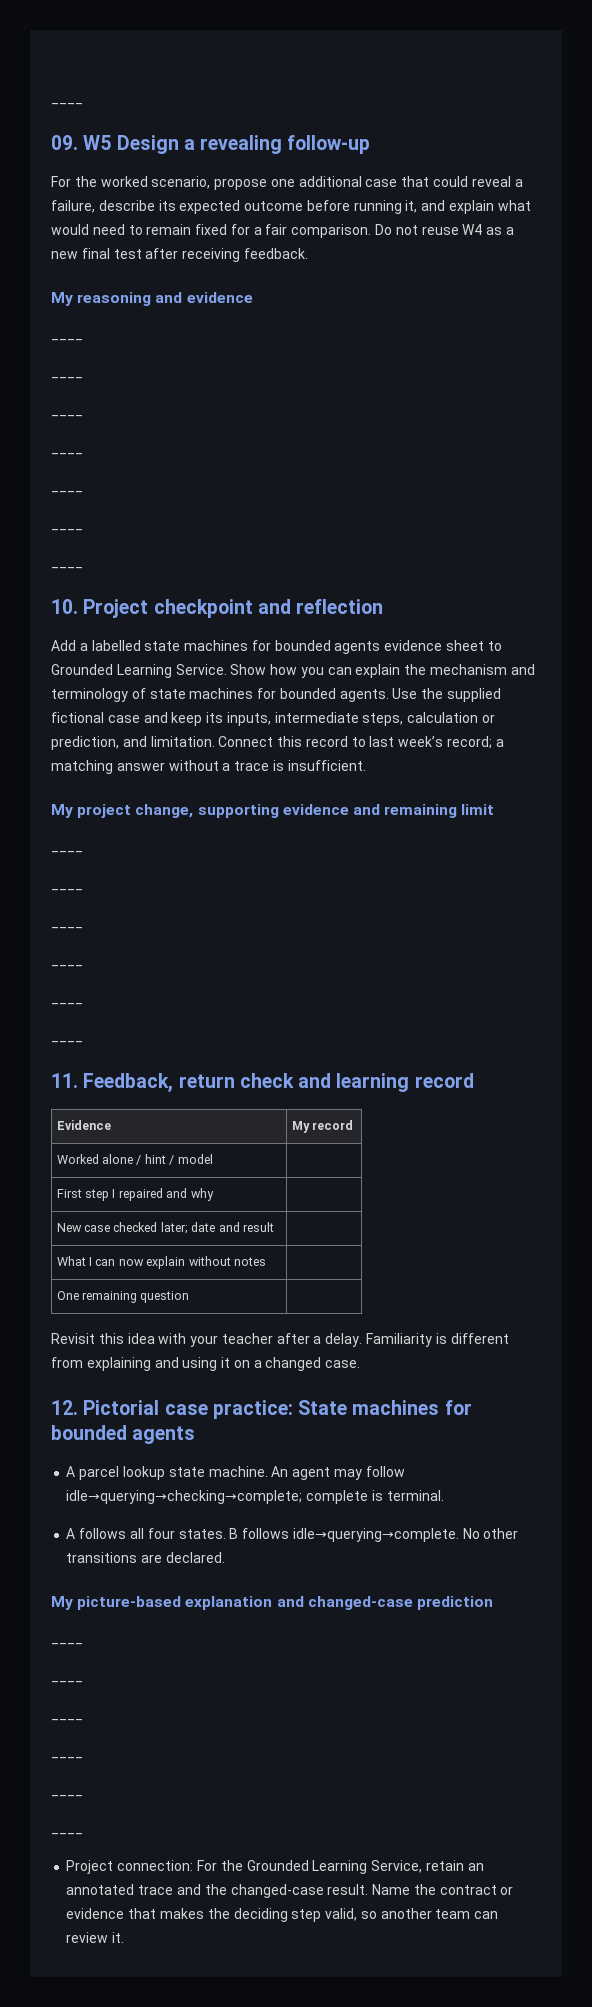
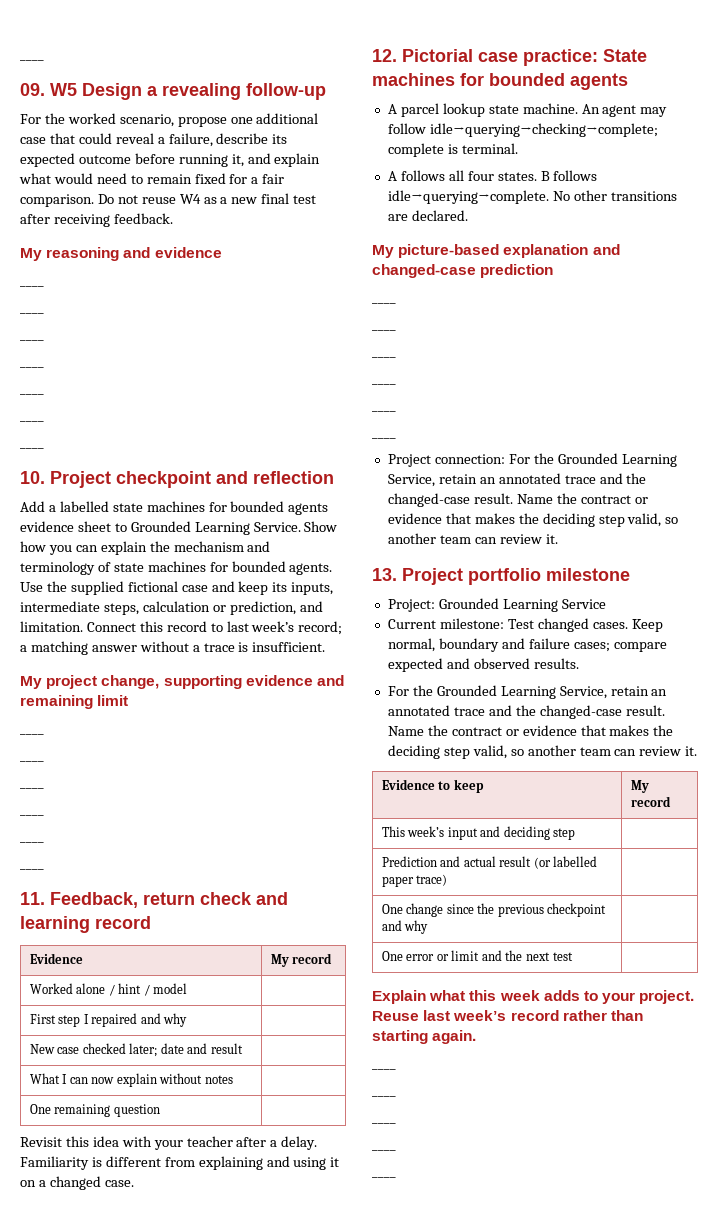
(125, 1937) none -> [372,568,630,585] [387,598,606,612] [387,618,663,632] [387,638,667,652] [387,658,579,672] [387,685,668,699] [387,705,665,719] [387,725,674,736] [387,745,698,759] [381,779,484,793] [630,780,649,793] [630,796,671,807] [381,826,576,840] [381,856,598,869] [381,874,448,887] [381,903,607,917] [381,920,429,934] [381,950,573,961] [372,990,695,1004] [372,1010,643,1021] [372,1030,477,1044] [372,1068,396,1070] [372,1095,396,1097] [372,1122,396,1124] [372,1149,396,1151] [372,1176,396,1178] // 13. Project portfolio milestone // Project: Grounded Learning Service // Current milestone: Test changed cases. Keep normal, boundary and failure cases; compare expected and observed results. // For the Grounded Learning Service, retain an annotated trace and the changed-case result. Name the contract or evidence that makes the deciding step valid, so another team can review it. // Evidence to keep | My record // This week’s input and deciding step | // Prediction and actual result (or labelled paper trace) | // One change since the previous checkpoint and why | // One error or limit and the next test | // Explain what this week adds to your project. Reuse last week’s record rather than starting again. // ____ // ____ // ____ // ____ // ____

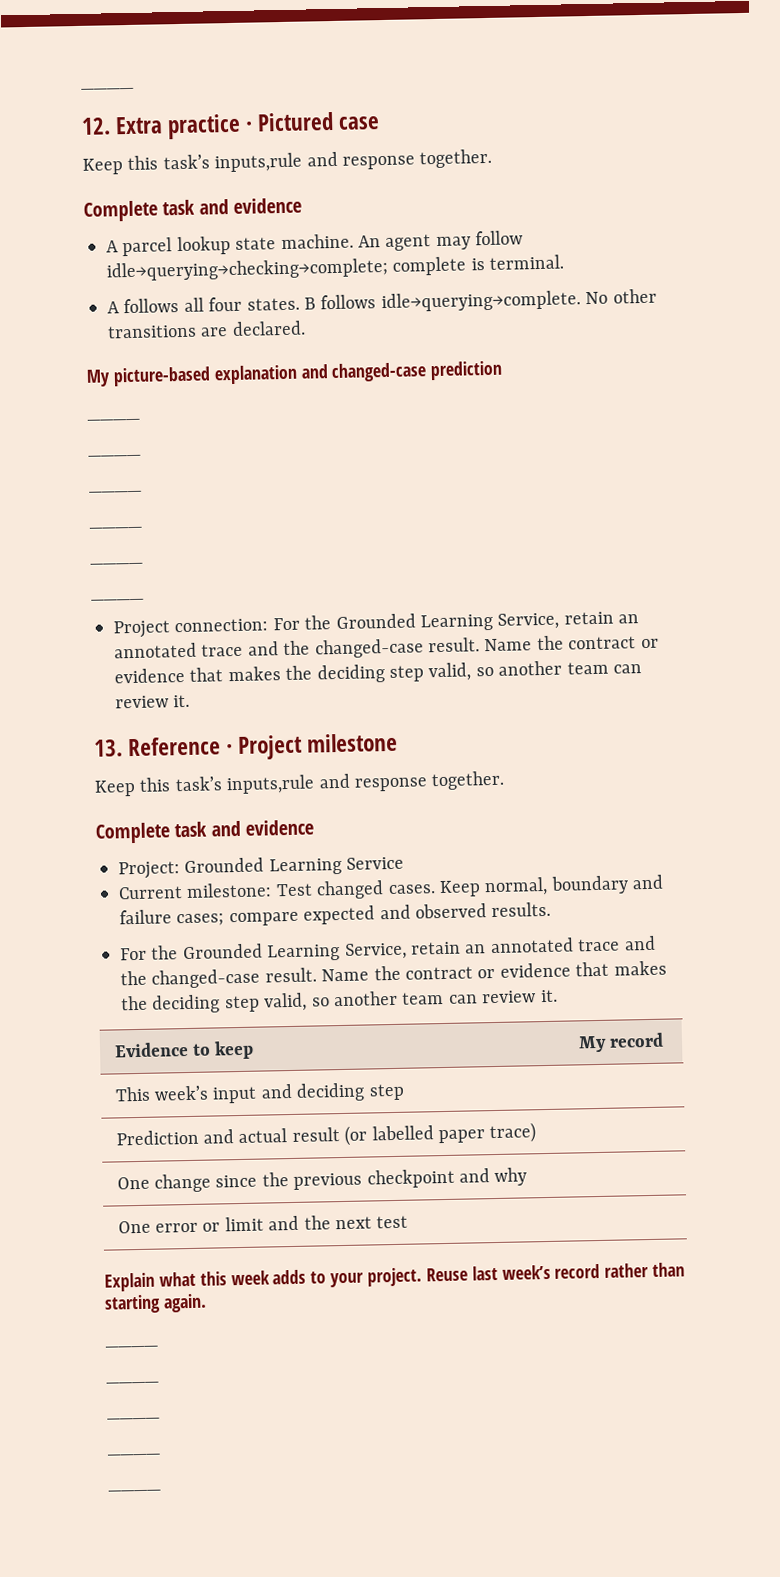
[20,59,44,61] [20,83,326,100] [20,113,319,127] [20,133,288,147] [20,153,321,167] [19,173,285,184] [20,193,317,207] [20,213,173,227] [20,247,222,261] [20,285,44,287] [20,312,44,314] [20,339,44,341] [20,366,44,368] [20,393,44,395] [20,420,44,422] [20,447,44,449] [20,471,334,488] [20,501,329,515] [20,521,338,535] [20,541,271,555] [20,561,333,575] [20,581,334,595] [20,601,323,615] [20,621,343,635] [20,641,326,655] [20,675,344,689] [20,695,129,709] [20,733,44,735] [20,760,44,762] [20,787,44,789] [20,814,44,816] [20,841,44,843] [20,868,44,870] [20,892,288,908] [20,916,151,933] [29,953,83,964] [270,953,333,967] [29,983,188,996] [29,1013,188,1027] [29,1043,243,1057] [29,1073,233,1087] [29,1104,160,1117] [20,1136,318,1150] [20,1156,340,1170] [20,1176,134,1190] [372,49,647,66] [372,73,628,90] ____ // 09. W5 Design a revealing follow-up // For the worked scenario, propose one additional case that could reveal a failure, describe its expected outcome before running it, and explain what would need to remain fixed for a fair comparison. Do not reuse W4 as a new final test after receiving feedback. // My reasoning and evidence // ____ // ____ // ____ // ____ // ____ // ____ // ____ // 10. Project checkpoint and reflection // Add a labelled state machines for bounded agents evidence sheet to Grounded Learning Service. Show how you can explain the mechanism and terminology of state machines for bounded agents. Use the supplied fictional case and keep its inputs, intermediate steps, calculation or prediction, and limitation. Connect this record to last week’s record; a matching answer without a trace is insufficient. // My project change, supporting evidence and remaining limit // ____ // ____ // ____ // ____ // ____ // ____ // 11. Feedback, return check and learning record // Evidence | My record // Worked alone / hint / model | // First step I repaired and why | // New case checked later; date and result | // What I can now explain without notes | // One remaining question | // Revisit this idea with your teacher after a delay. Familiarity is different from explaining and using it on a changed case. // 12. Pictorial case practice: State machines for bounded agents -> [81,85,134,90] [81,111,381,140] [82,148,493,175] [83,197,303,222] ____ // 12. Extra practice · Pictured case // Keep this task’s inputs,rule and response together. // Complete task and evidence
[402,568,630,585] Project portfolio milestone -> [127,732,399,760] [94,770,506,797] [95,819,315,844] Reference · Project milestone // Keep this task’s inputs,rule and response together. // Complete task and evidence

